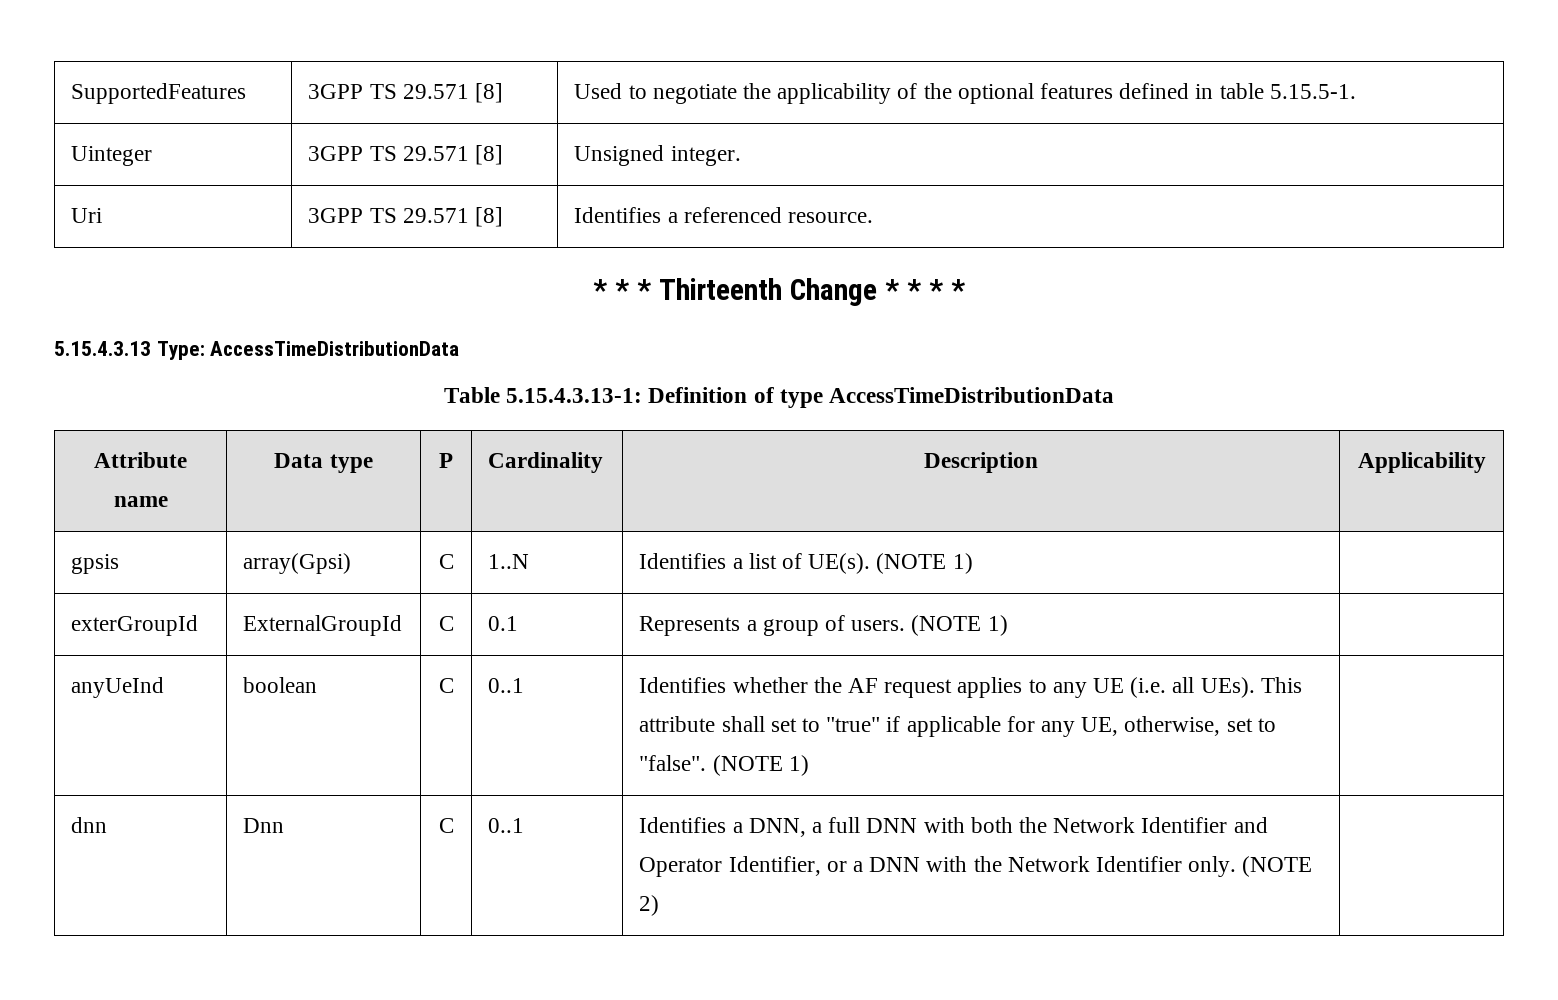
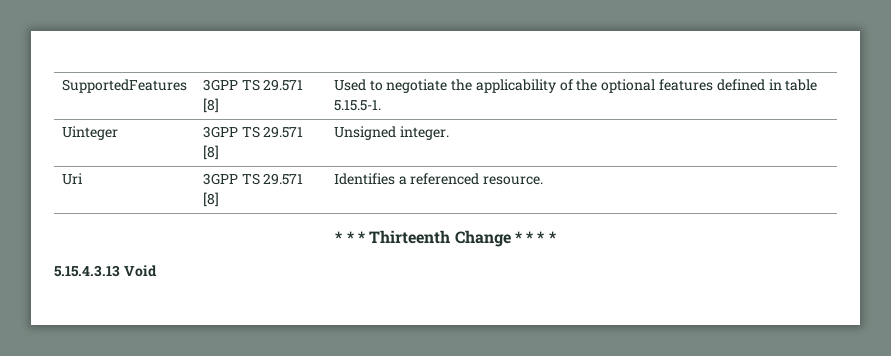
[156,341,460,360] [443,387,1115,408] [94,452,187,468] [113,496,168,507] [274,453,373,473] [439,453,453,468] [488,452,604,473] [924,452,1038,473] [1357,452,1486,473] [71,554,120,574] [243,553,352,574] [438,554,454,569] [488,554,530,569] [639,553,973,574] [71,615,199,636] [243,615,403,636] [438,616,454,631] [488,616,519,631] [639,615,1008,636] [71,677,165,698] [243,677,318,693] [438,678,454,693] [488,678,525,693] [639,677,1302,698] [639,716,1276,737] [639,755,809,776] [71,817,108,833] [243,818,285,833] [438,818,454,833] [488,818,525,833] [639,817,1268,837] [639,856,1313,877] [639,895,660,916] Type: AccessTimeDistributionData // Table 5.15.4.3.13-1: Definition of type AccessTimeDistributionData // Attribute name | Data type | P | Cardinality | Description | Applicability // gpsis | array(Gpsi) | C | 1..N | Identifies a list of UE(s). (NOTE 1) | // exterGroupId | ExternalGroupId | C | 0.1 | Represents a group of users. (NOTE 1) | // anyUeInd | boolean | C | 0..1 | Identifies whether the AF request applies to any UE (i.e. all UEs). This attribute shall set to "true" if applicable for any UE, otherwise, set to "false". (NOTE 1) | // dnn | Dnn | C | 0..1 | Identifies a DNN, a full DNN with both the Network Identifier and Operator Identifier, or a DNN with the Network Identifier only. (NOTE 2) | -> [123,265,157,277] Void

